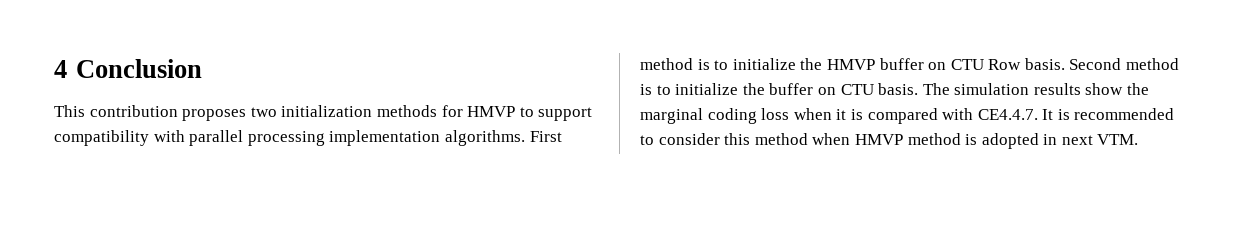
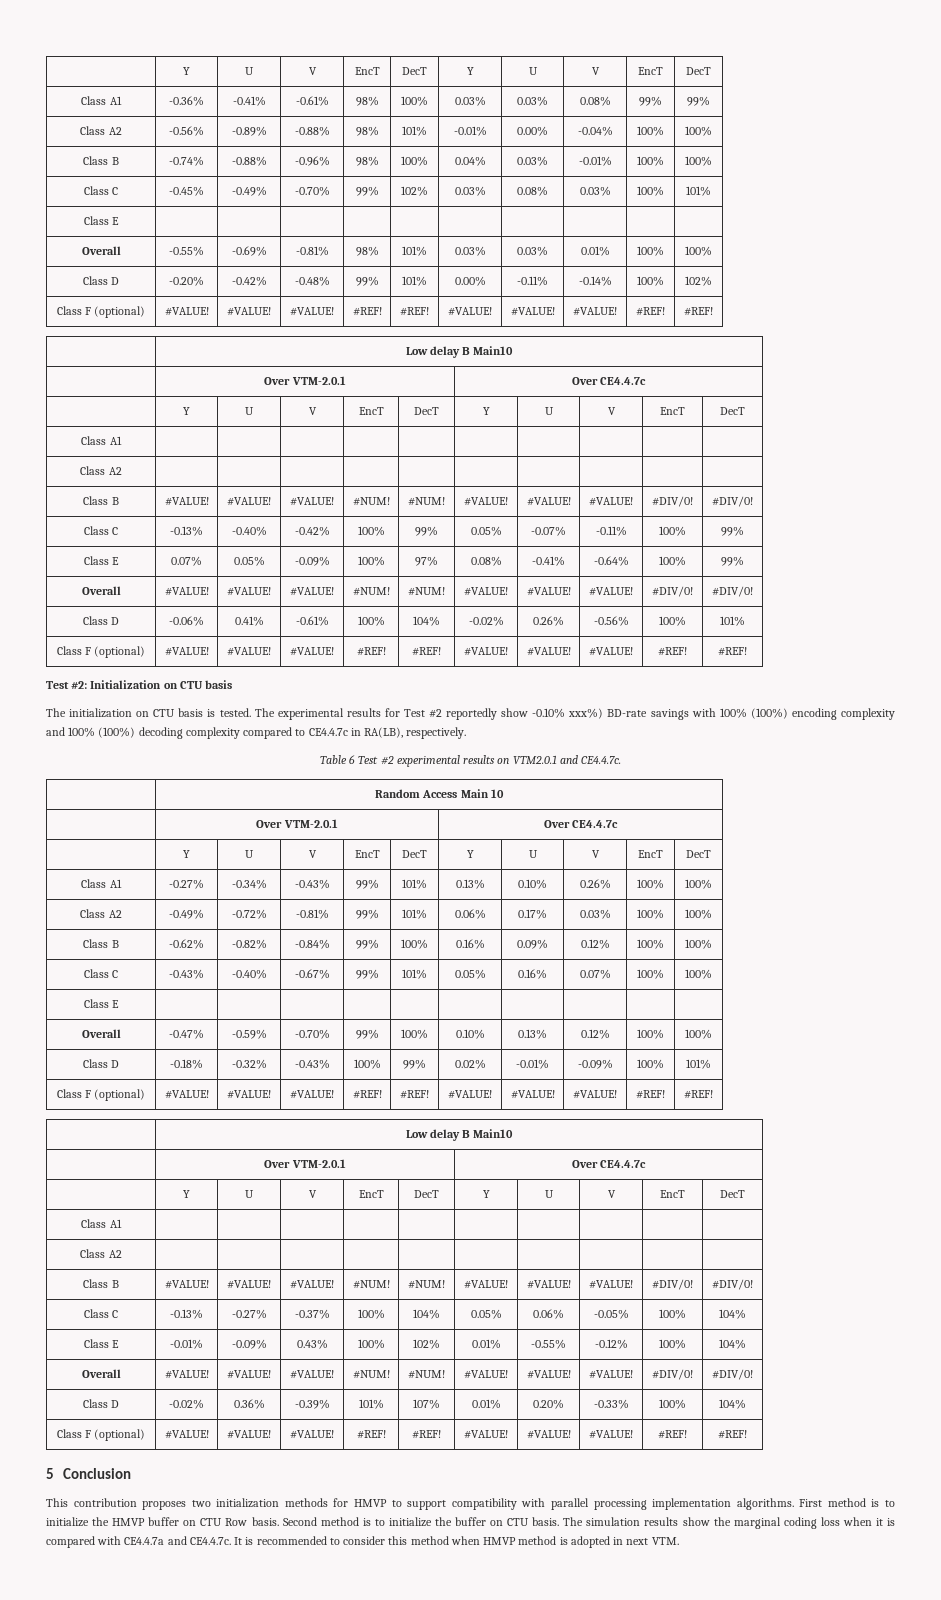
[54,60,67,78] 4 -> [183,67,190,75] [245,67,254,75] [308,67,317,75] [354,67,380,75] [402,67,427,75] [466,67,474,75] [528,67,538,75] [591,67,600,75] [638,67,663,75] [686,67,711,75] [81,96,122,105] [169,96,204,106] [232,96,266,106] [295,96,329,106] [355,96,379,106] [401,96,428,106] [454,96,486,106] [517,96,548,106] [579,96,611,106] [639,96,662,106] [687,96,710,106] [80,126,122,135] [169,126,204,136] [231,126,267,136] [294,126,330,136] [355,126,379,136] [402,126,427,136] [453,126,487,136] [517,126,548,136] [577,126,613,136] [637,126,664,136] [685,126,712,136] [83,156,119,165] [169,156,204,166] [231,156,267,166] [294,156,330,166] [355,156,379,166] [401,156,428,166] [454,156,486,166] [517,156,548,166] [578,156,612,166] [637,156,664,166] [685,156,712,166] [83,186,119,195] [169,186,204,196] [231,186,267,196] [294,186,330,196] [355,186,379,196] [401,186,428,196] [454,186,486,196] [517,186,548,196] [579,186,611,196] [637,186,664,196] [686,186,711,196] [83,216,120,225] [81,246,121,255] [169,246,204,256] [231,246,267,256] [295,246,329,256] [355,246,379,256] [402,246,427,256] [454,246,486,256] [517,246,548,256] [580,246,610,256] [637,246,664,256] [685,246,712,256] [82,276,120,285] [169,276,204,286] [231,276,267,286] [294,276,330,286] [355,276,379,286] [402,276,427,286] [454,276,486,286] [517,276,548,286] [578,276,612,286] [637,276,664,286] [685,276,712,286] [56,306,146,318] [164,307,209,316] [227,307,271,316] [290,307,334,316] [352,307,382,316] [400,307,429,316] [448,307,492,316] [510,307,555,316] [573,307,617,316] [636,307,665,316] [684,307,713,316] [405,346,514,358] [264,376,346,385] [571,377,647,385] [183,407,190,415] [245,407,254,415] [308,407,317,415] [358,407,384,415] [414,407,439,415] [482,407,490,415] [544,407,554,415] [607,407,616,415] [660,407,685,415] [720,407,745,415] [81,436,122,445] [80,466,122,475] [83,496,119,505] [164,497,209,506] [227,497,271,506] [290,497,334,506] [352,497,390,506] [408,497,445,506] [464,497,508,506] [526,497,571,506] [589,497,633,506] [652,496,693,507] [712,496,753,507] [83,526,119,535] [170,526,203,536] [231,526,267,536] [294,526,330,536] [357,526,385,536] [415,526,438,536] [470,526,502,536] [531,526,566,536] [595,526,627,536] [659,526,686,536] [721,526,744,536] [83,556,120,565] [171,556,202,566] [233,556,265,566] [294,556,330,566] [357,556,385,566] [415,556,438,566] [470,556,502,566] [532,556,565,566] [593,556,629,566] [659,556,686,566] [721,556,744,566] [81,586,121,595] [164,587,209,596] [227,587,271,596] [290,587,334,596] [352,587,390,596] [408,587,445,596] [464,587,508,596] [526,587,571,596] [589,587,633,596] [652,586,693,597] [712,586,753,597] [82,616,120,625] [169,616,204,626] [234,616,264,626] [295,616,329,626] [357,616,385,626] [413,616,440,626] [468,616,504,626] [533,616,564,626] [593,616,629,626] [659,616,686,626] [720,616,745,626] [56,646,146,658] [164,647,209,656] [227,647,271,656] [290,647,334,656] [356,647,386,656] [412,647,441,656] [464,647,508,656] [526,647,571,656] [589,647,633,656] [658,647,687,656] [718,647,747,656] [46,680,233,689] [46,708,895,720] [46,727,467,739] [319,755,622,767] [375,789,504,798] [256,819,338,828] [543,820,619,828] [183,850,190,858] [245,850,254,858] [308,850,317,858] [354,850,380,858] [402,850,427,858] [466,850,474,858] [528,850,538,858] [591,850,600,858] [638,850,663,858] [686,850,711,858] [81,879,122,888] [169,879,204,889] [231,879,267,889] [294,879,330,889] [355,879,379,889] [402,879,427,889] [455,879,485,889] [518,879,547,889] [579,879,611,889] [637,879,664,889] [685,879,712,889] [80,909,122,918] [169,909,204,919] [231,909,267,919] [295,909,329,919] [355,909,379,919] [402,909,427,919] [454,909,486,919] [518,909,547,919] [579,909,611,919] [637,909,664,919] [685,909,712,919] [83,939,119,948] [169,939,204,949] [231,939,267,949] [294,939,330,949] [355,939,379,949] [401,939,428,949] [455,939,485,949] [517,939,548,949] [580,939,610,949] [637,939,664,949] [685,939,712,949] [83,969,119,978] [169,969,204,979] [231,969,267,979] [294,969,330,979] [355,969,379,979] [402,969,427,979] [454,969,486,979] [518,969,547,979] [579,969,611,979] [637,969,664,979] [685,969,712,979] [83,999,120,1008] [81,1029,121,1038] [169,1029,204,1039] [231,1029,267,1039] [294,1029,330,1039] [355,1029,379,1039] [401,1029,428,1039] [455,1029,485,1039] [518,1029,547,1039] [580,1029,610,1039] [637,1029,664,1039] [685,1029,712,1039] [82,1059,120,1068] [170,1059,203,1069] [231,1059,267,1069] [294,1059,330,1069] [353,1059,381,1069] [403,1059,426,1069] [454,1059,486,1069] [516,1059,549,1069] [577,1059,613,1069] [637,1059,664,1069] [686,1059,711,1069] [56,1089,146,1101] [164,1090,209,1099] [227,1090,271,1099] [290,1090,334,1099] [352,1090,382,1099] [400,1090,429,1099] [448,1090,492,1099] [510,1090,555,1099] [573,1090,617,1099] [636,1090,665,1099] [684,1090,713,1099] [405,1129,514,1141] [264,1159,346,1168] [571,1160,647,1168] [183,1190,190,1198] [245,1190,254,1198] [308,1190,317,1198] [358,1190,384,1198] [414,1190,439,1198] [482,1190,490,1198] [544,1190,554,1198] [607,1190,616,1198] [660,1190,685,1198] [720,1190,745,1198] [81,1219,122,1228] [80,1249,122,1258] [83,1279,119,1288] [164,1280,209,1289] [227,1280,271,1289] [290,1280,334,1289] [352,1280,390,1289] [408,1280,445,1289] [464,1280,508,1289] [526,1280,571,1289] [589,1280,633,1289] [652,1279,693,1290] [712,1279,753,1290] [83,1309,119,1318] [170,1309,203,1319] [231,1309,267,1319] [294,1309,330,1319] [357,1309,385,1319] [413,1309,440,1319] [470,1309,502,1319] [533,1309,564,1319] [593,1309,629,1319] [659,1309,686,1319] [719,1309,746,1319] [83,1339,120,1348] [170,1339,203,1349] [231,1339,267,1349] [296,1339,328,1349] [357,1339,385,1349] [413,1339,440,1349] [471,1339,501,1349] [531,1339,566,1349] [594,1339,628,1349] [659,1339,686,1349] [719,1339,746,1349] [81,1369,121,1378] [164,1370,209,1379] [227,1370,271,1379] [290,1370,334,1379] [352,1370,390,1379] [408,1370,445,1379] [464,1370,508,1379] [526,1370,571,1379] [589,1370,633,1379] [652,1369,693,1380] [712,1369,753,1380] [82,1399,120,1408] [169,1399,204,1409] [233,1399,265,1409] [294,1399,330,1409] [358,1399,384,1409] [413,1399,440,1409] [471,1399,501,1409] [533,1399,564,1409] [593,1399,629,1409] [659,1399,686,1409] [719,1399,746,1409] [56,1429,146,1441] [164,1430,209,1439] [227,1430,271,1439] [290,1430,334,1439] [356,1430,386,1439] [412,1430,441,1439] [464,1430,508,1439] [526,1430,571,1439] [589,1430,633,1439] [658,1430,687,1439] [718,1430,747,1439] [46,1468,54,1479] | Y | U | V | EncT | DecT | Y | U | V | EncT | DecT // Class A1 | -0.36% | -0.41% | -0.61% | 98% | 100% | 0.03% | 0.03% | 0.08% | 99% | 99% // Class A2 | -0.56% | -0.89% | -0.88% | 98% | 101% | -0.01% | 0.00% | -0.04% | 100% | 100% // Class B | -0.74% | -0.88% | -0.96% | 98% | 100% | 0.04% | 0.03% | -0.01% | 100% | 100% // Class C | -0.45% | -0.49% | -0.70% | 99% | 102% | 0.03% | 0.08% | 0.03% | 100% | 101% // Class E | | | | | | | | | | // Overall | -0.55% | -0.69% | -0.81% | 98% | 101% | 0.03% | 0.03% | 0.01% | 100% | 100% // Class D | -0.20% | -0.42% | -0.48% | 99% | 101% | 0.00% | -0.11% | -0.14% | 100% | 102% // Class F (optional) | #VALUE! | #VALUE! | #VALUE! | #REF! | #REF! | #VALUE! | #VALUE! | #VALUE! | #REF! | #REF! // | Low delay B Main10 // | Over VTM-2.0.1 | Over CE4.4.7c // | Y | U | V | EncT | DecT | Y | U | V | EncT | DecT // Class A1 | | | | | | | | | | // Class A2 | | | | | | | | | | // Class B | #VALUE! | #VALUE! | #VALUE! | #NUM! | #NUM! | #VALUE! | #VALUE! | #VALUE! | #DIV/0! | #DIV/0! // Class C | -0.13% | -0.40% | -0.42% | 100% | 99% | 0.05% | -0.07% | -0.11% | 100% | 99% // Class E | 0.07% | 0.05% | -0.09% | 100% | 97% | 0.08% | -0.41% | -0.64% | 100% | 99% // Overall | #VALUE! | #VALUE! | #VALUE! | #NUM! | #NUM! | #VALUE! | #VALUE! | #VALUE! | #DIV/0! | #DIV/0! // Class D | -0.06% | 0.41% | -0.61% | 100% | 104% | -0.02% | 0.26% | -0.56% | 100% | 101% // Class F (optional) | #VALUE! | #VALUE! | #VALUE! | #REF! | #REF! | #VALUE! | #VALUE! | #VALUE! | #REF! | #REF! // Test #2: Initialization on CTU basis // The initialization on CTU basis is tested. The experimental results for Test #2 reportedly show -0.10% xxx%) BD-rate savings with 100% (100%) encoding complexity and 100% (100%) decoding complexity compared to CE4.4.7c in RA(LB), respectively. // Table 6 Test #2 experimental results on VTM2.0.1 and CE4.4.7c. // | Random Access Main 10 // | Over VTM-2.0.1 | Over CE4.4.7c // | Y | U | V | EncT | DecT | Y | U | V | EncT | DecT // Class A1 | -0.27% | -0.34% | -0.43% | 99% | 101% | 0.13% | 0.10% | 0.26% | 100% | 100% // Class A2 | -0.49% | -0.72% | -0.81% | 99% | 101% | 0.06% | 0.17% | 0.03% | 100% | 100% // Class B | -0.62% | -0.82% | -0.84% | 99% | 100% | 0.16% | 0.09% | 0.12% | 100% | 100% // Class C | -0.43% | -0.40% | -0.67% | 99% | 101% | 0.05% | 0.16% | 0.07% | 100% | 100% // Class E | | | | | | | | | | // Overall | -0.47% | -0.59% | -0.70% | 99% | 100% | 0.10% | 0.13% | 0.12% | 100% | 100% // Class D | -0.18% | -0.32% | -0.43% | 100% | 99% | 0.02% | -0.01% | -0.09% | 100% | 101% // Class F (optional) | #VALUE! | #VALUE! | #VALUE! | #REF! | #REF! | #VALUE! | #VALUE! | #VALUE! | #REF! | #REF! // | Low delay B Main10 // | Over VTM-2.0.1 | Over CE4.4.7c // | Y | U | V | EncT | DecT | Y | U | V | EncT | DecT // Class A1 | | | | | | | | | | // Class A2 | | | | | | | | | | // Class B | #VALUE! | #VALUE! | #VALUE! | #NUM! | #NUM! | #VALUE! | #VALUE! | #VALUE! | #DIV/0! | #DIV/0! // Class C | -0.13% | -0.27% | -0.37% | 100% | 104% | 0.05% | 0.06% | -0.05% | 100% | 104% // Class E | -0.01% | -0.09% | 0.43% | 100% | 102% | 0.01% | -0.55% | -0.12% | 100% | 104% // Overall | #VALUE! | #VALUE! | #VALUE! | #NUM! | #NUM! | #VALUE! | #VALUE! | #VALUE! | #DIV/0! | #DIV/0! // Class D | -0.02% | 0.36% | -0.39% | 101% | 107% | 0.01% | 0.20% | -0.33% | 100% | 104% // Class F (optional) | #VALUE! | #VALUE! | #VALUE! | #REF! | #REF! | #VALUE! | #VALUE! | #VALUE! | #REF! | #REF! // 5
[977,109,1038,120] CE4.4.7. -> [124,1536,231,1545] CE4.4.7a and CE4.4.7c.

